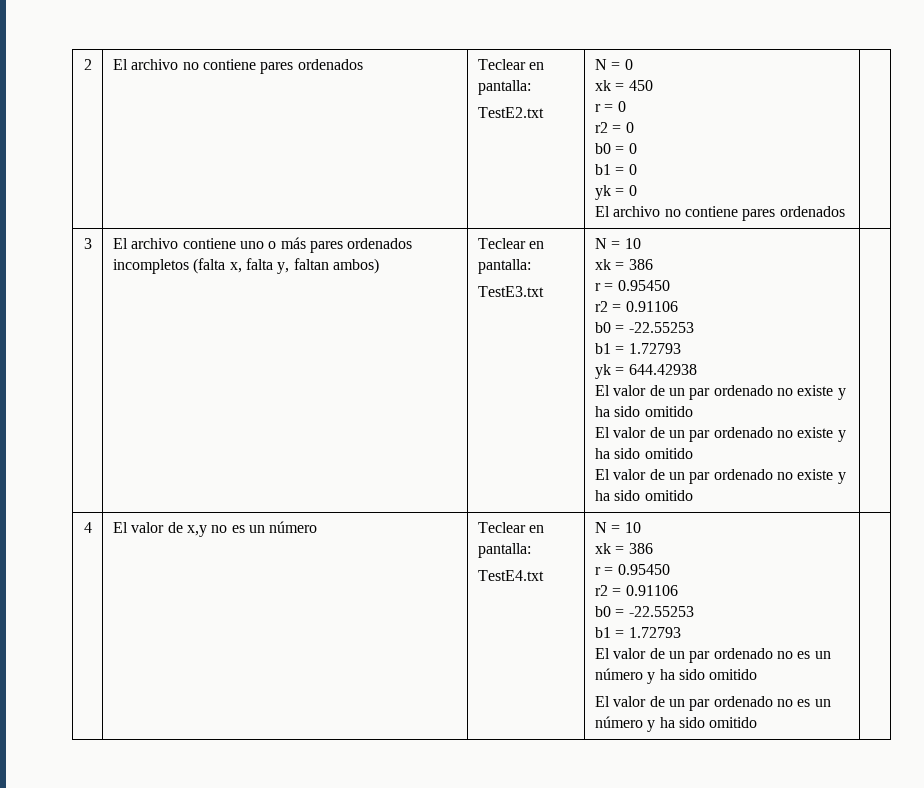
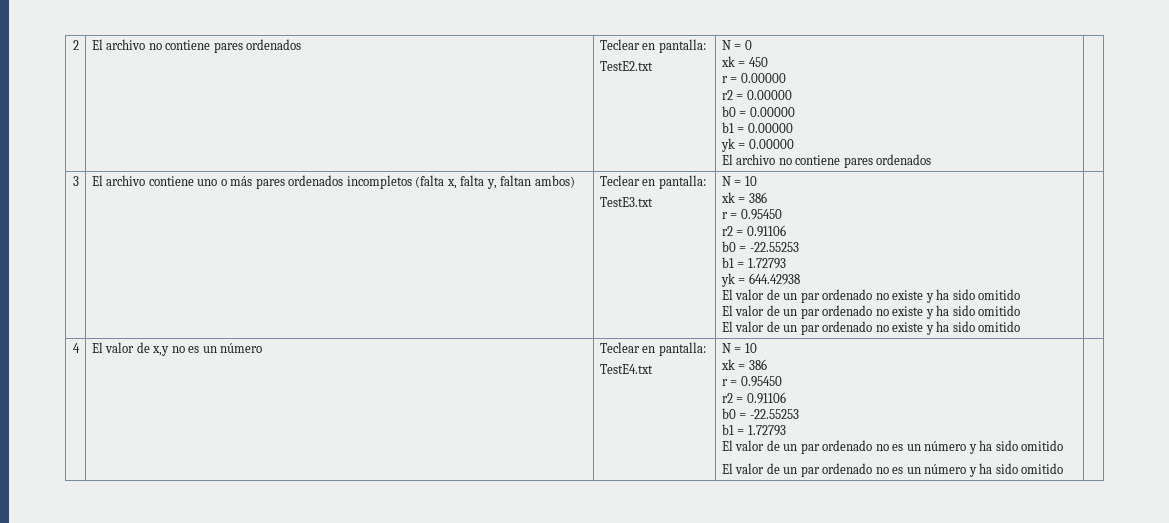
[617,101,626,112] [594,122,634,133] [594,143,637,154] [594,164,637,175] [594,185,637,200] 0 // r2 = 0 // b0 = 0 // b1 = 0 // yk = 0 -> [740,73,786,83] [721,90,792,100] [721,106,795,117] [721,122,793,133] [720,138,794,152] 0.00000 // r2 = 0.00000 // b0 = 0.00000 // b1 = 0.00000 // yk = 0.00000

